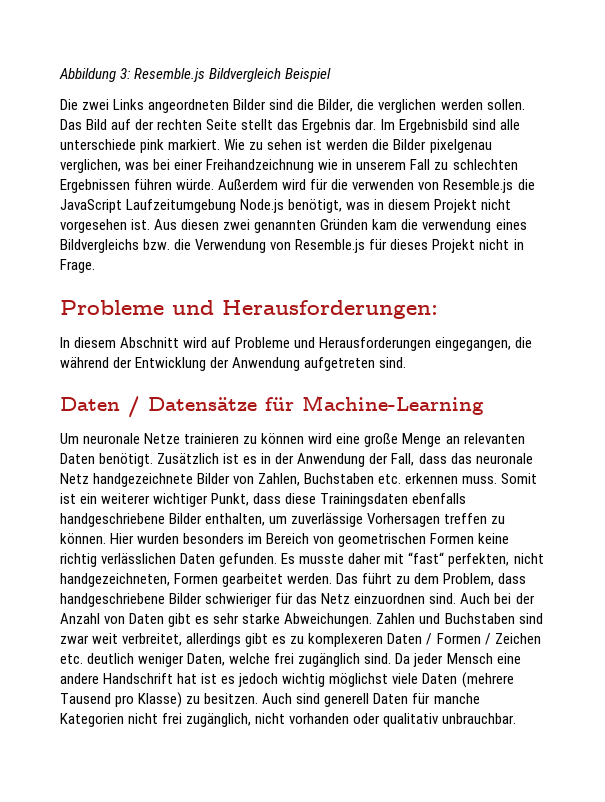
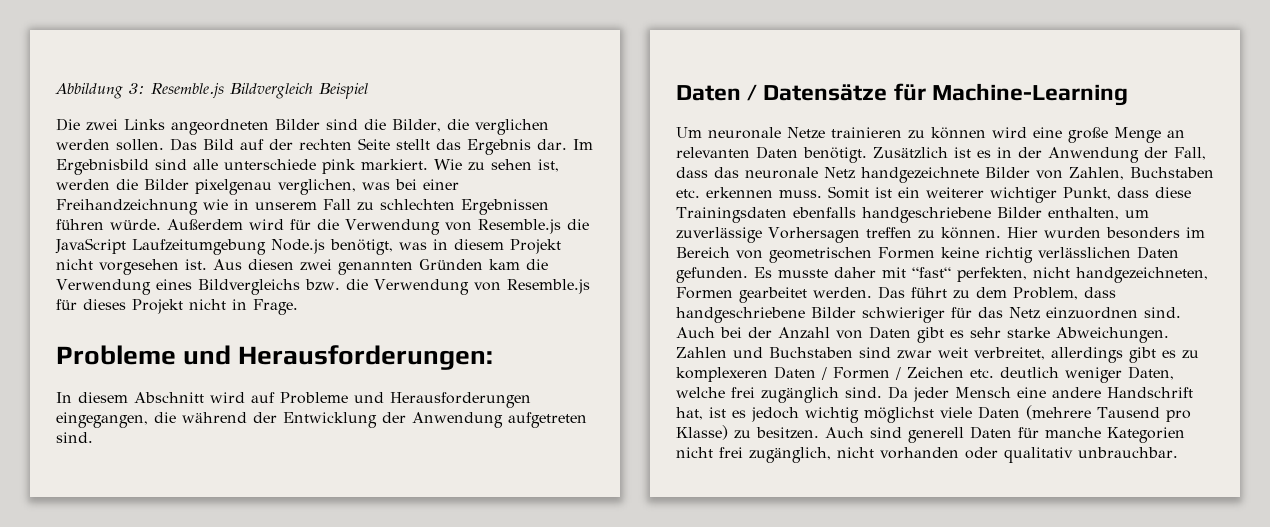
[306,139,323,150] ist -> [538,159,559,172] ist,
[352,179,415,190] verwenden -> [345,219,440,235] Verwendung
[422,219,492,233] verwendung -> [56,279,151,295] Verwendung
[177,673,198,684] hat -> [676,407,703,420] hat,

